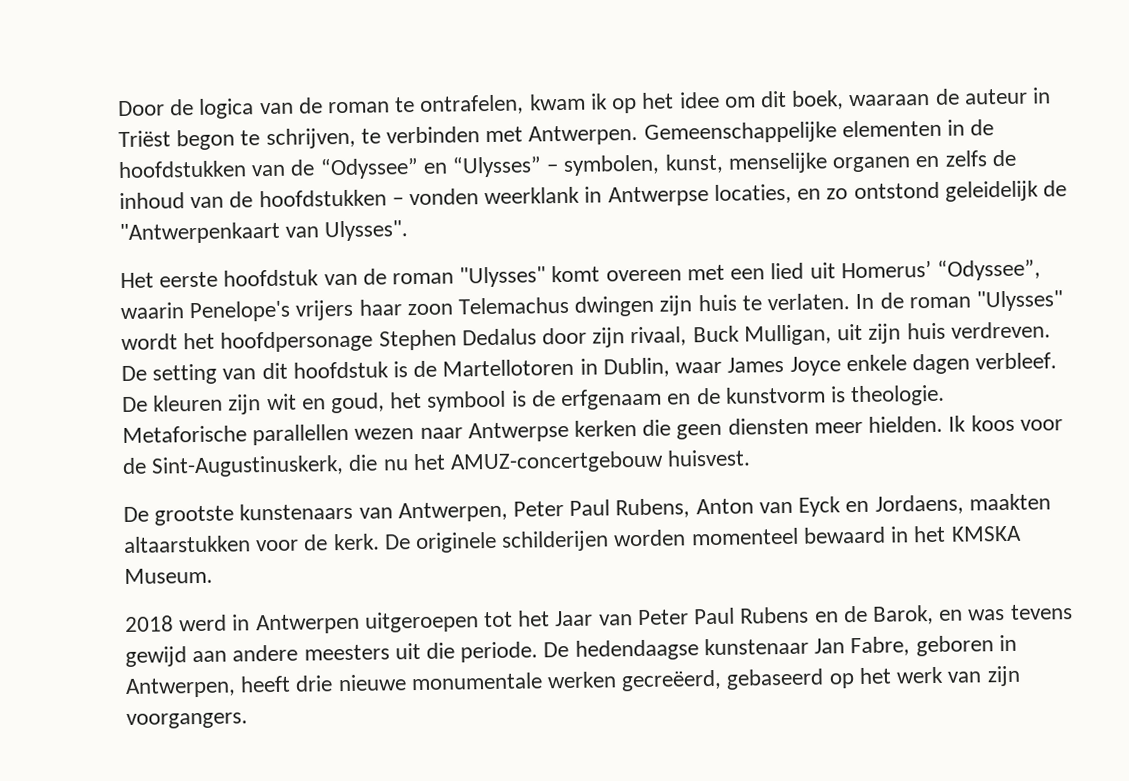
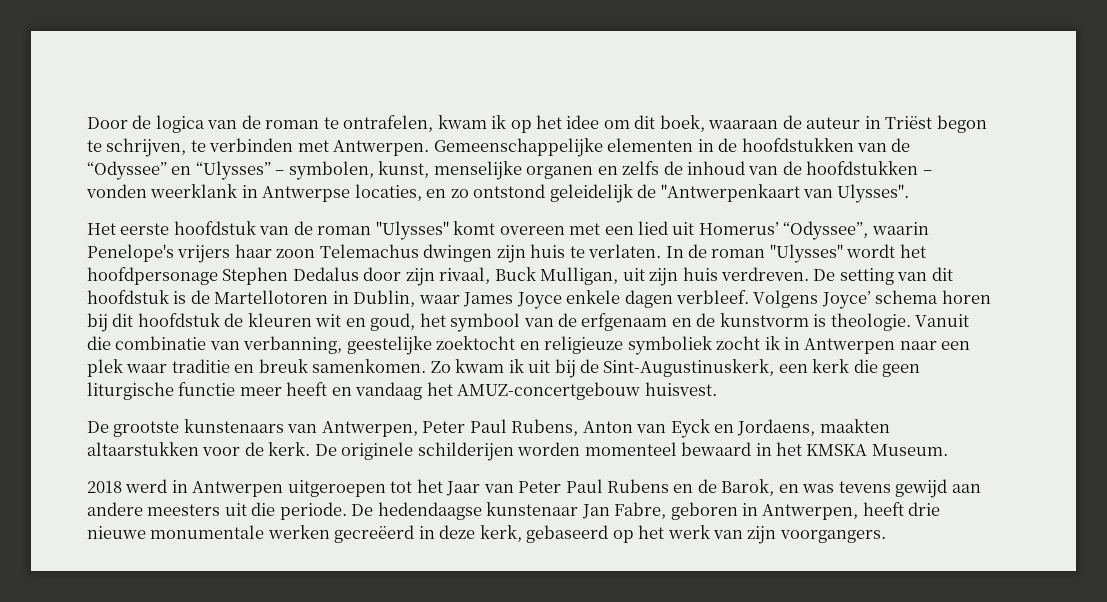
[122,394,262,415] De kleuren zijn -> [753,290,991,309] [87,313,312,332] Volgens Joyce’ schema horen bij dit hoofdstuk de kleuren
[510,390,527,407] is -> [523,318,554,327] van
[122,414,1063,446] [122,454,409,478] Metaforische parallellen wezen naar Antwerpse kerken die geen diensten meer hielden. Ik koos voor de Sint-Augustinuskerk, die nu -> [915,314,970,327] [87,336,971,355] [87,359,921,378] [87,382,423,400] Vanuit die combinatie van verbanning, geestelijke zoektocht en religieuze symboliek zocht ik in Antwerpen naar een plek waar traditie en breuk samenkomen. Zo kwam ik uit bij de Sint-Augustinuskerk, een kerk die geen liturgische functie meer heeft en vandaag
[621,669,723,692] gecreëerd, -> [334,525,522,543] gecreëerd in deze kerk,

